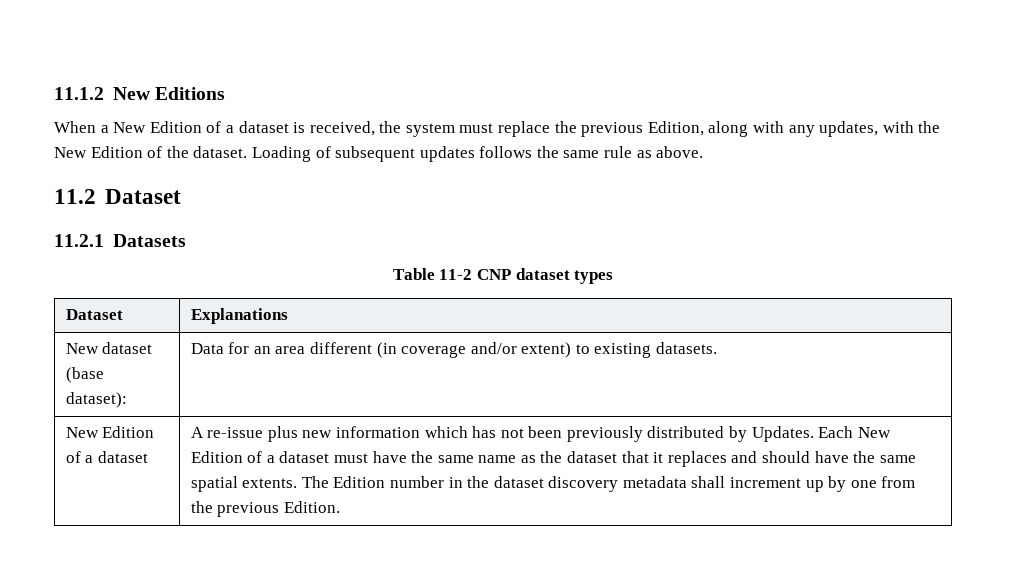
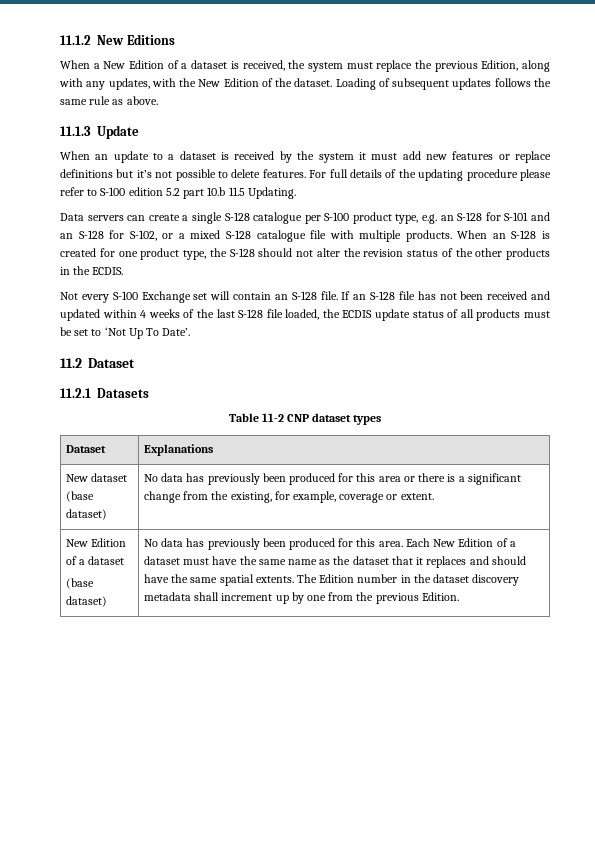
(704, 152) none -> [60,125,139,139] [60,151,552,163] [60,169,551,181] [60,187,296,199] [60,212,550,224] [60,230,550,242] [60,248,550,260] [60,266,124,275] [60,291,550,303] [60,309,550,321] [60,327,191,339] // 11.1.3 Update // When an update to a dataset is received by the system it must add new features or replace definitions but it’s not possible to delete features. For full details of the updating procedure please refer to S-100 edition 5.2 part 10.b 11.5 Updating. // Data servers can create a single S-128 catalogue per S-100 product type, e.g. an S-128 for S-101 and an S-128 for S-102, or a mixed S-128 catalogue file with multiple products. When an S-128 is created for one product type, the S-128 should not alter the revision status of the other products in the ECDIS. // Not every S-100 Exchange set will contain an S-128 file. If an S-128 file has not been received and updated within 4 weeks of the last S-128 file loaded, the ECDIS update status of all products must be set to ‘Not Up To Date’.
[65,392,127,408] [190,342,718,358] [65,426,155,438] [65,451,148,463] [190,426,814,442] dataset): | Data for an area different (in coverage and/or extent) to existing datasets. // New Edition of a dataset | A re-issue plus new information which has not been previously distributed by Updates. -> [65,509,107,520] [143,473,521,485] [143,491,434,503] [65,538,127,547] [65,556,125,565] [65,578,94,589] [65,596,107,607] [143,538,403,550] dataset) | No data has previously been produced for this area or there is a significant change from the existing, for example, coverage or extent. // New Edition of a dataset // (base dataset) | No data has previously been produced for this area.

